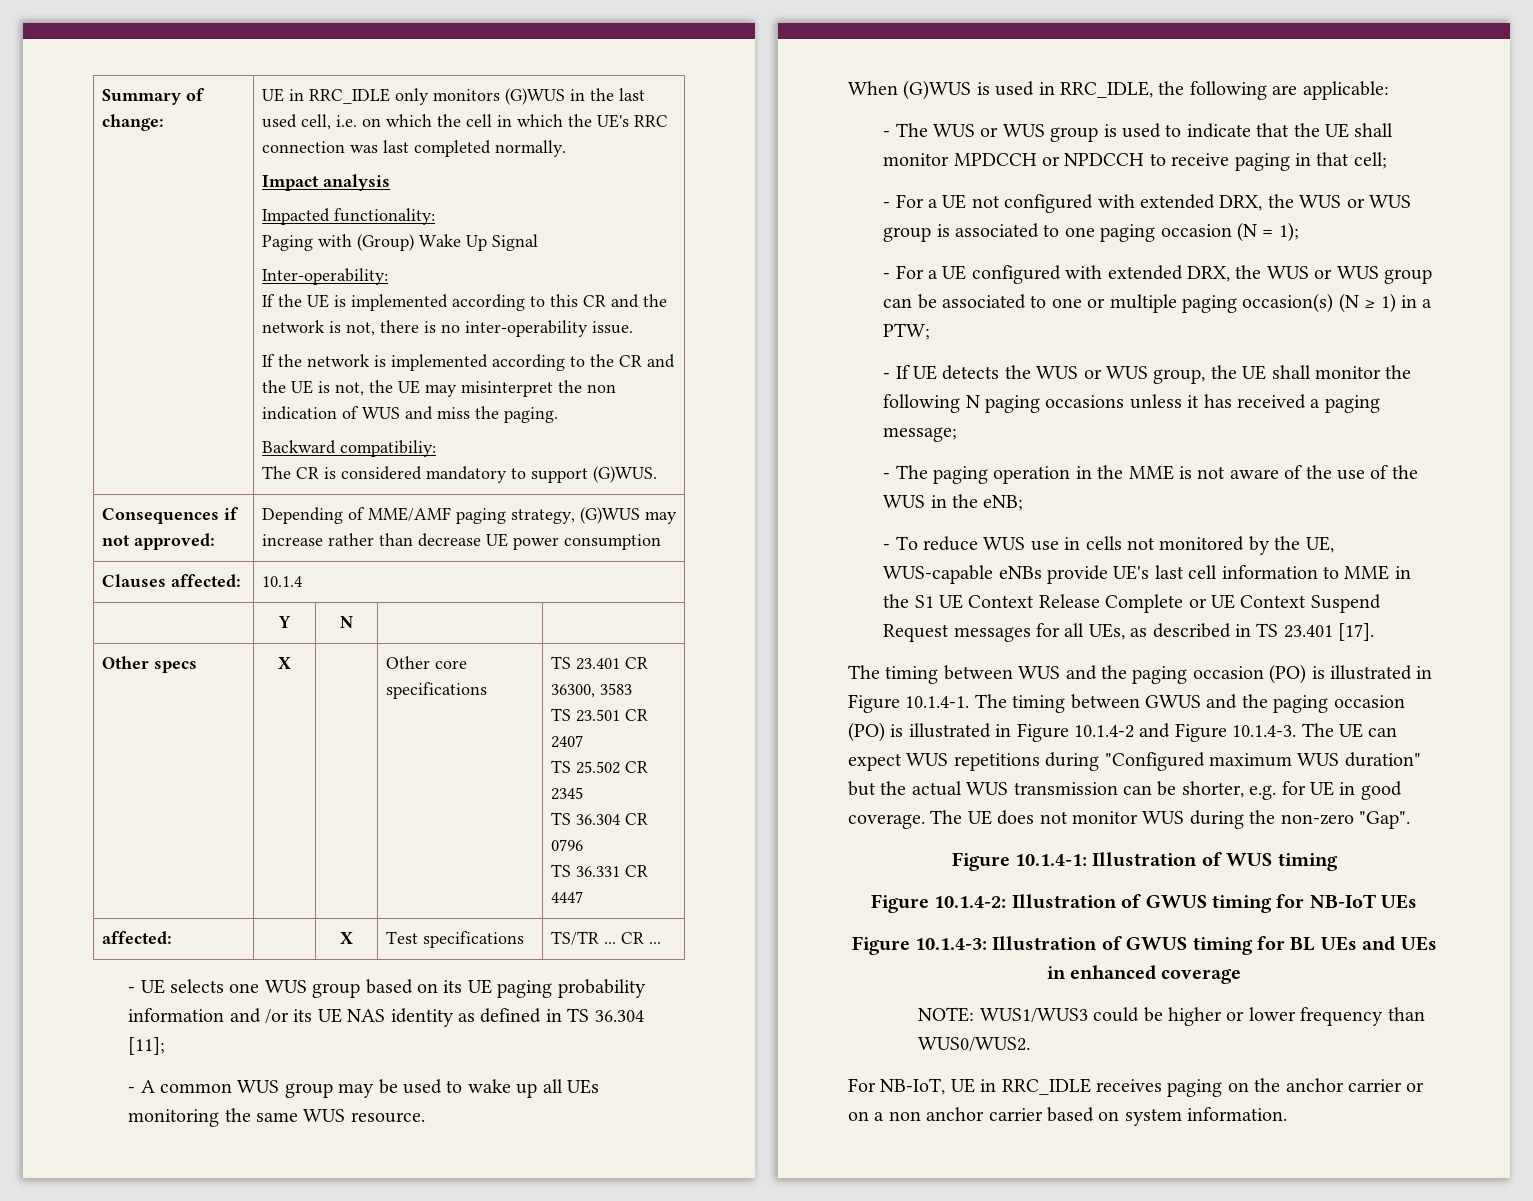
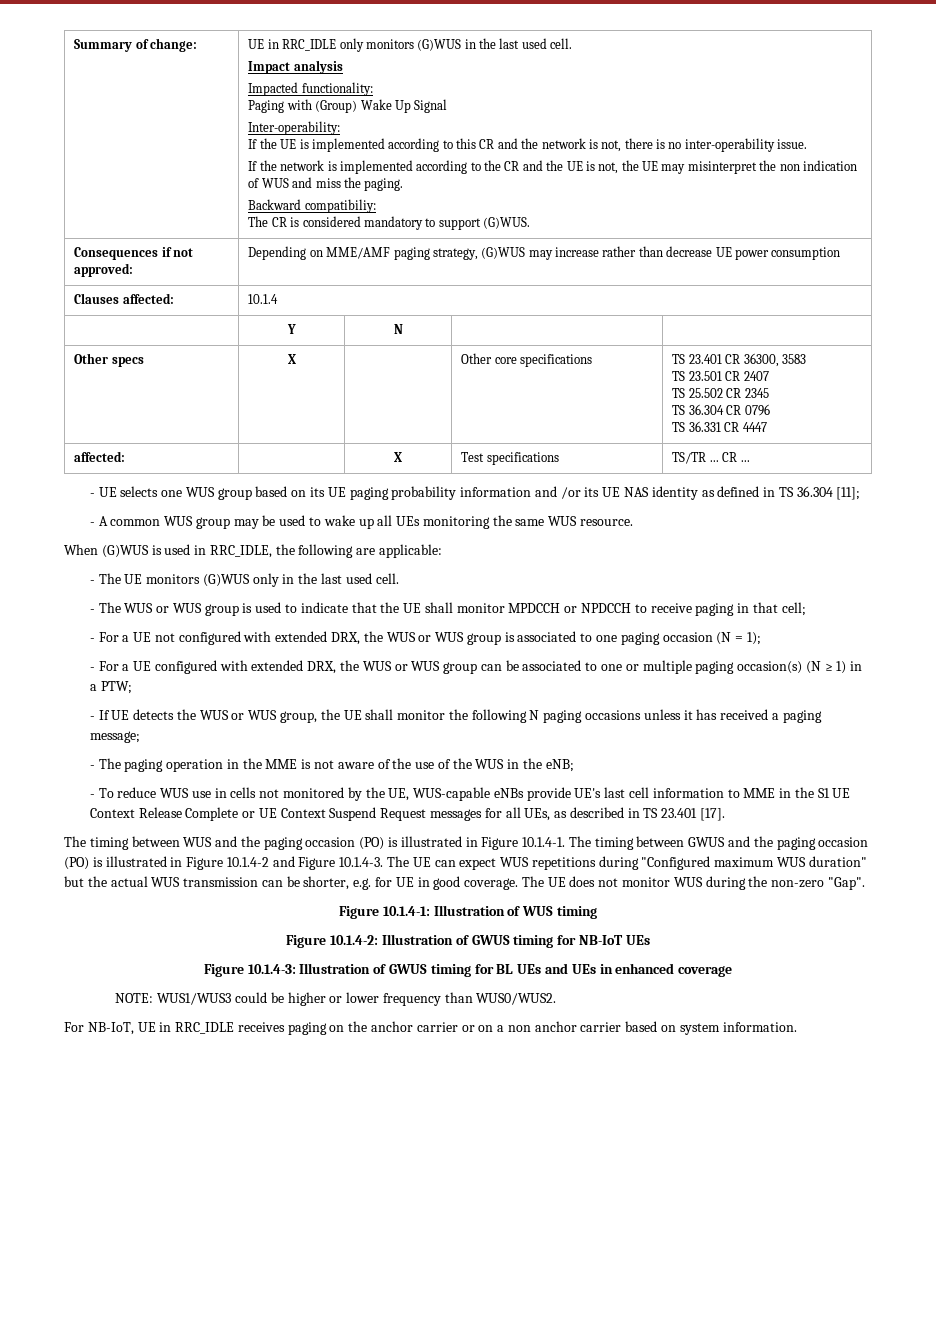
[300,114,668,130] [261,140,566,157] cell, i.e. on which the cell in which the UE's RRC connection was last completed normally. -> [550,38,573,49] cell.
[347,507,365,520] of -> [309,250,323,257] on
(1389, 90) none -> [89,573,399,587] // - The UE monitors (G)WUS only in the last used cell.

